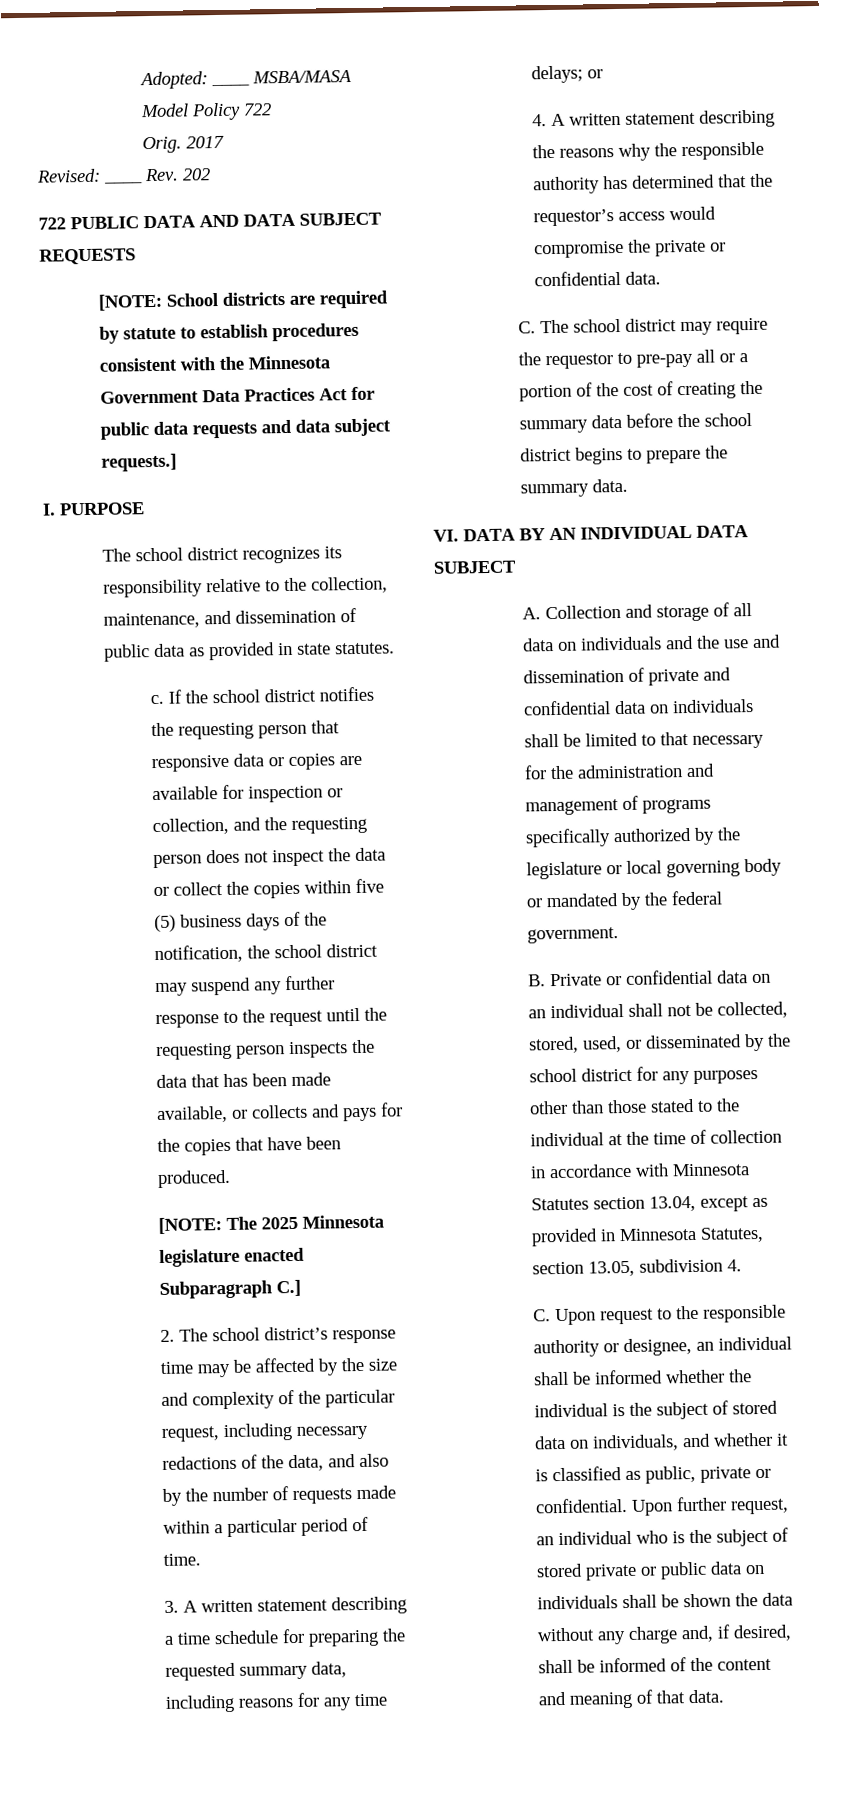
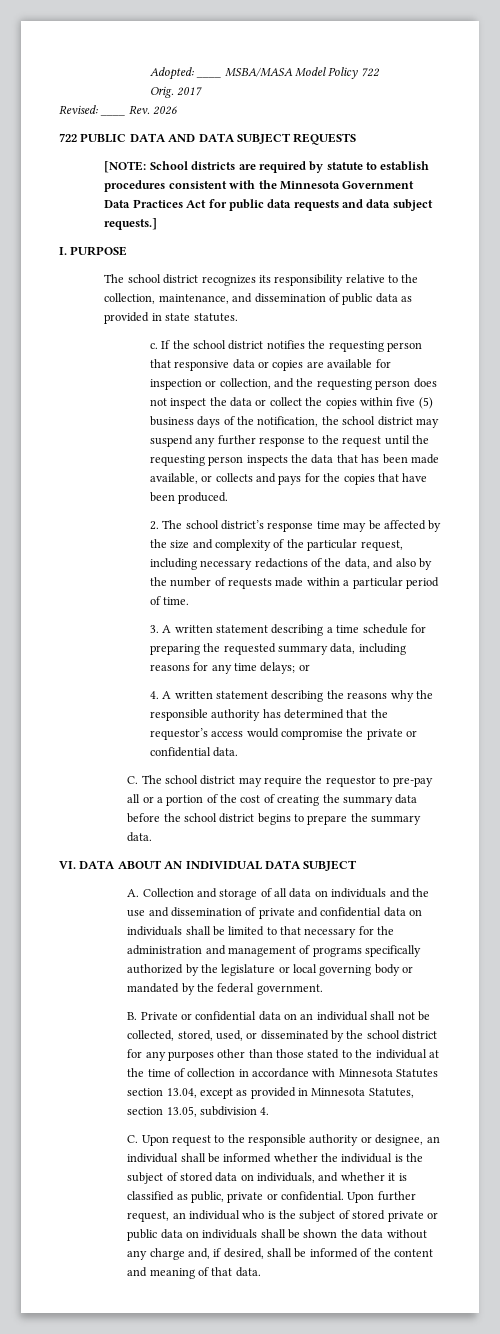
[182,168,211,181] 202 -> [153,106,178,115] 2026
[158,1214,385,1235] [159,1247,306,1267] [159,1279,302,1299] // [NOTE: The 2025 Minnesota legislature enacted Subparagraph C.] -> (229, 498) none
[519,528,546,541] BY -> [117,860,162,869] ABOUT

